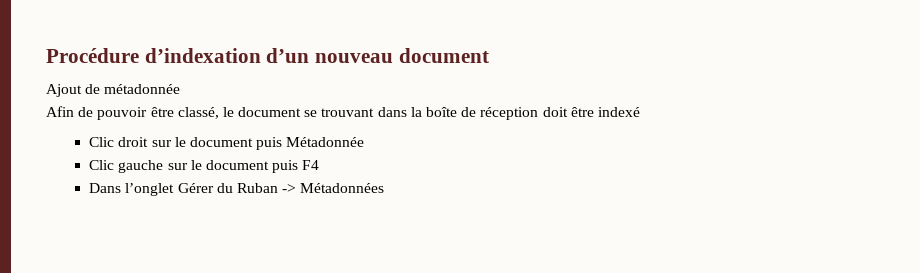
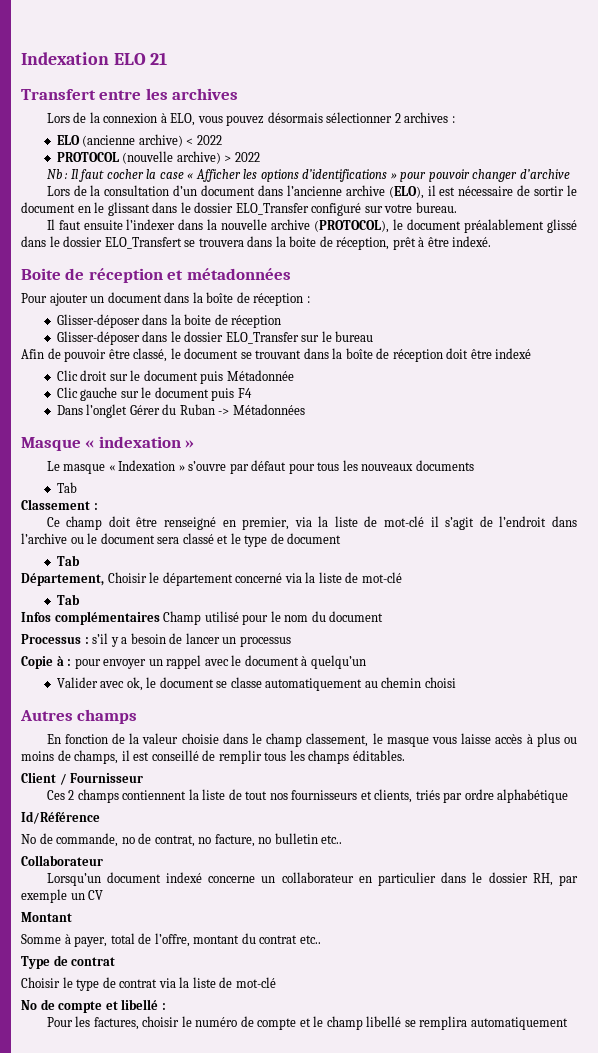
[46,48,489,63] [46,84,181,97] Procédure d’indexation d’un nouveau document // Ajout de métadonnée -> [21,52,168,65] [21,88,239,100] [46,112,455,126] [56,134,222,147] [56,151,260,164] [46,169,570,182] [46,185,578,199] [21,202,457,216] [46,219,577,233] [21,236,492,250] [21,268,291,283] [21,292,310,306] [56,314,282,328] [56,331,374,345] Indexation ELO 21 // Transfert entre les archives // Lors de la connexion à ELO, vous pouvez désormais sélectionner 2 archives : // ELO (ancienne archive) < 2022 // PROTOCOL (nouvelle archive) > 2022 // Nb : Il faut cocher la case « Afficher les options d’identifications » pour pouvoir changer d’archive // Lors de la consultation d’un document dans l’ancienne archive (ELO), il est nécessaire de sortir le document en le glissant dans le dossier ELO_Transfer configuré sur votre bureau. // Il faut ensuite l’indexer dans la nouvelle archive (PROTOCOL), le document préalablement glissé dans le dossier ELO_Transfert se trouvera dans la boite de réception, prêt à être indexé. // Boite de réception et métadonnées // Pour ajouter un document dans la boîte de réception : // Glisser-déposer dans la boite de réception // Glisser-déposer dans le dossier ELO_Transfer sur le bureau
(385, 188) none -> [21,436,195,451] [46,460,474,474] [56,482,77,493] [21,499,98,510] [46,516,578,530] [21,533,342,547] [56,555,80,566] [21,572,402,586] [56,594,80,605] [21,611,384,625] [21,633,291,647] [21,655,366,669] [56,677,456,691] [20,709,138,724] [46,733,578,747] [21,750,405,764] [21,772,144,785] [46,789,569,803] [21,811,100,824] [21,833,343,847] [21,855,103,866] [46,872,578,886] [21,889,104,903] [21,912,72,922] [21,933,321,947] [21,955,116,969] [21,977,276,991] [21,999,166,1013] [46,1016,568,1030] // Masque « indexation » // Le masque « Indexation » s’ouvre par défaut pour tous les nouveaux documents // Tab // Classement : // Ce champ doit être renseigné en premier, via la liste de mot-clé il s’agit de l’endroit dans l’archive ou le document sera classé et le type de document // Tab // Département, Choisir le département concerné via la liste de mot-clé // Tab // Infos complémentaires Champ utilisé pour le nom du document // Processus : s’il y a besoin de lancer un processus // Copie à : pour envoyer un rappel avec le document à quelqu’un // Valider avec ok, le document se classe automatiquement au chemin choisi // Autres champs // En fonction de la valeur choisie dans le champ classement, le masque vous laisse accès à plus ou moins de champs, il est conseillé de remplir tous les champs éditables. // Client / Fournisseur // Ces 2 champs contiennent la liste de tout nos fournisseurs et clients, triés par ordre alphabétique // Id/Référence // No de commande, no de contrat, no facture, no bulletin etc.. // Collaborateur // Lorsqu’un document indexé concerne un collaborateur en particulier dans le dossier RH, par exemple un CV // Montant // Somme à payer, total de l’offre, montant du contrat etc.. // Type de contrat // Choisir le type de contrat via la liste de mot-clé // No de compte et libellé : // Pour les factures, choisir le numéro de compte et le champ libellé se remplira automatiquement

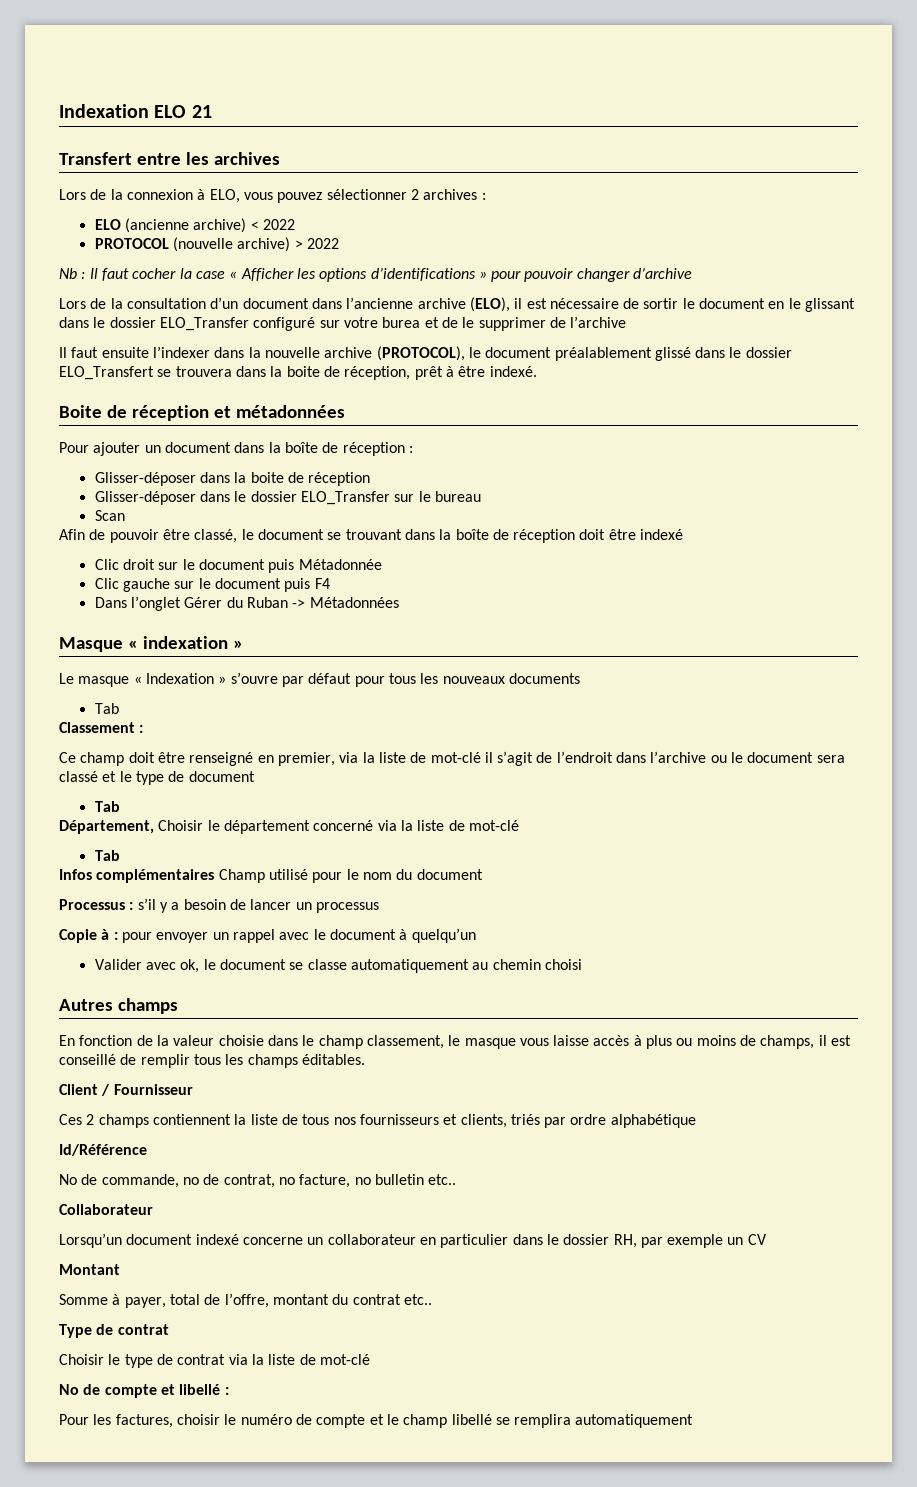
[267,112,323,123] désormais -> (323, 197) none
[415,202,457,213] bureau. -> [382,316,627,331] burea et de le supprimer de l’archive
(374, 336) none -> [94,510,125,521] // Scan
[245,791,268,800] tout -> [302,1114,330,1125] tous

